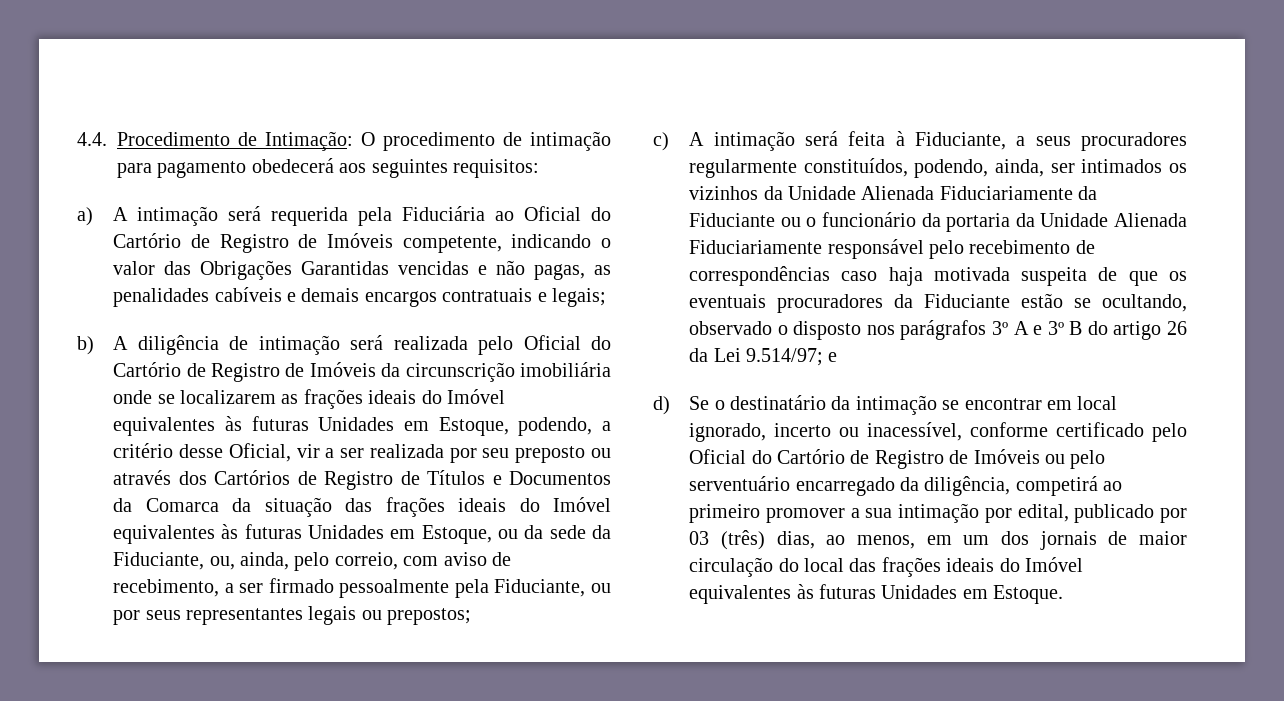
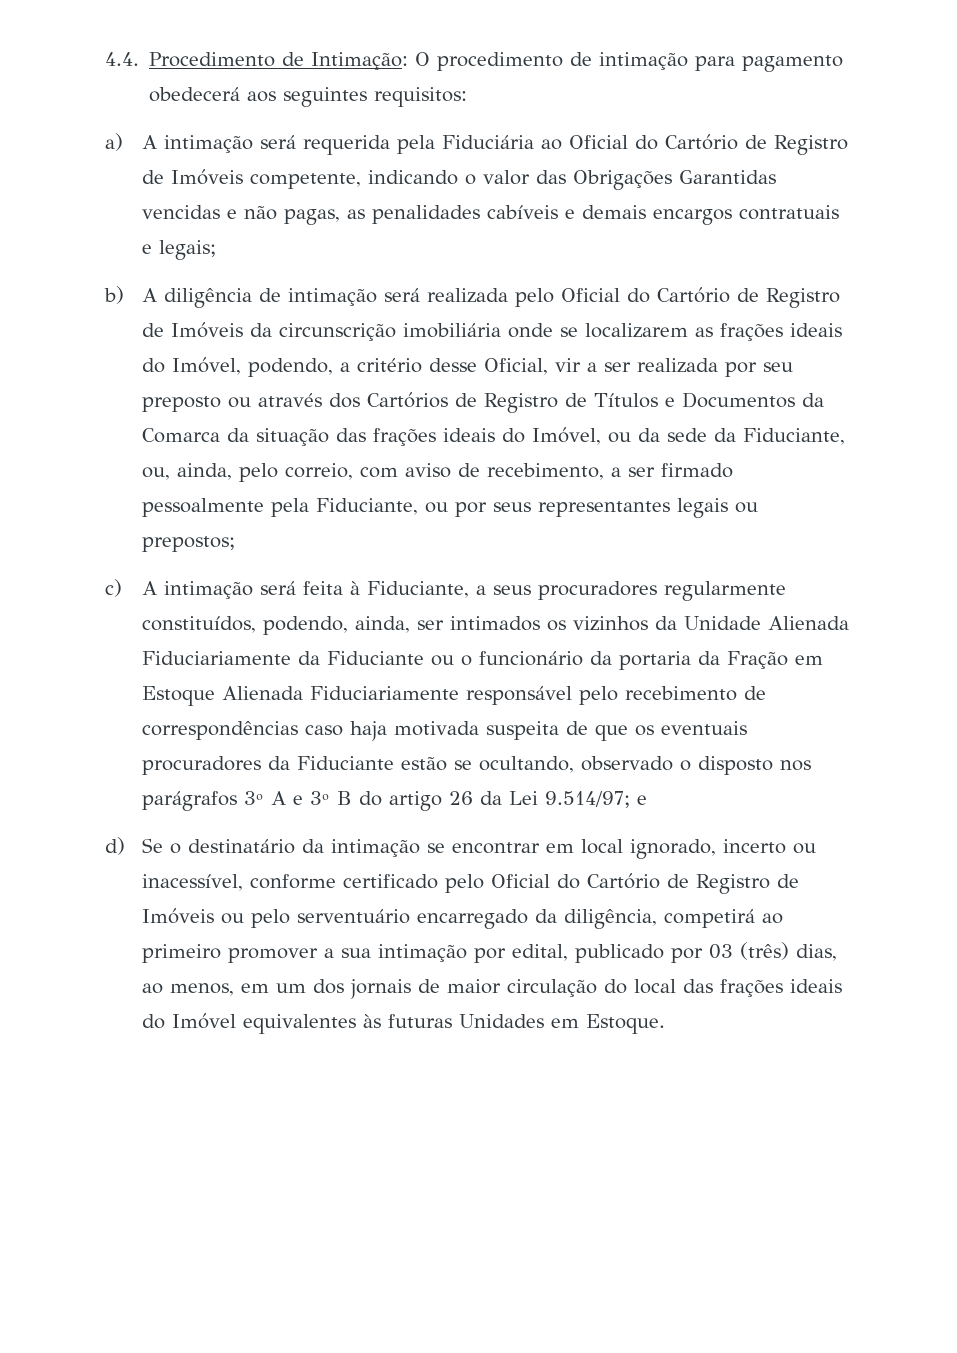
[446,389,505,404] [113,416,509,436] Imóvel equivalentes às futuras Unidades em Estoque, -> [171,357,241,375] Imóvel,
[553,497,612,512] [113,524,492,544] Imóvel equivalentes às futuras Unidades em Estoque, -> [531,427,601,445] Imóvel,
[1040,213,1109,227] Unidade -> [726,651,823,669] [141,686,215,706] Fração em Estoque

